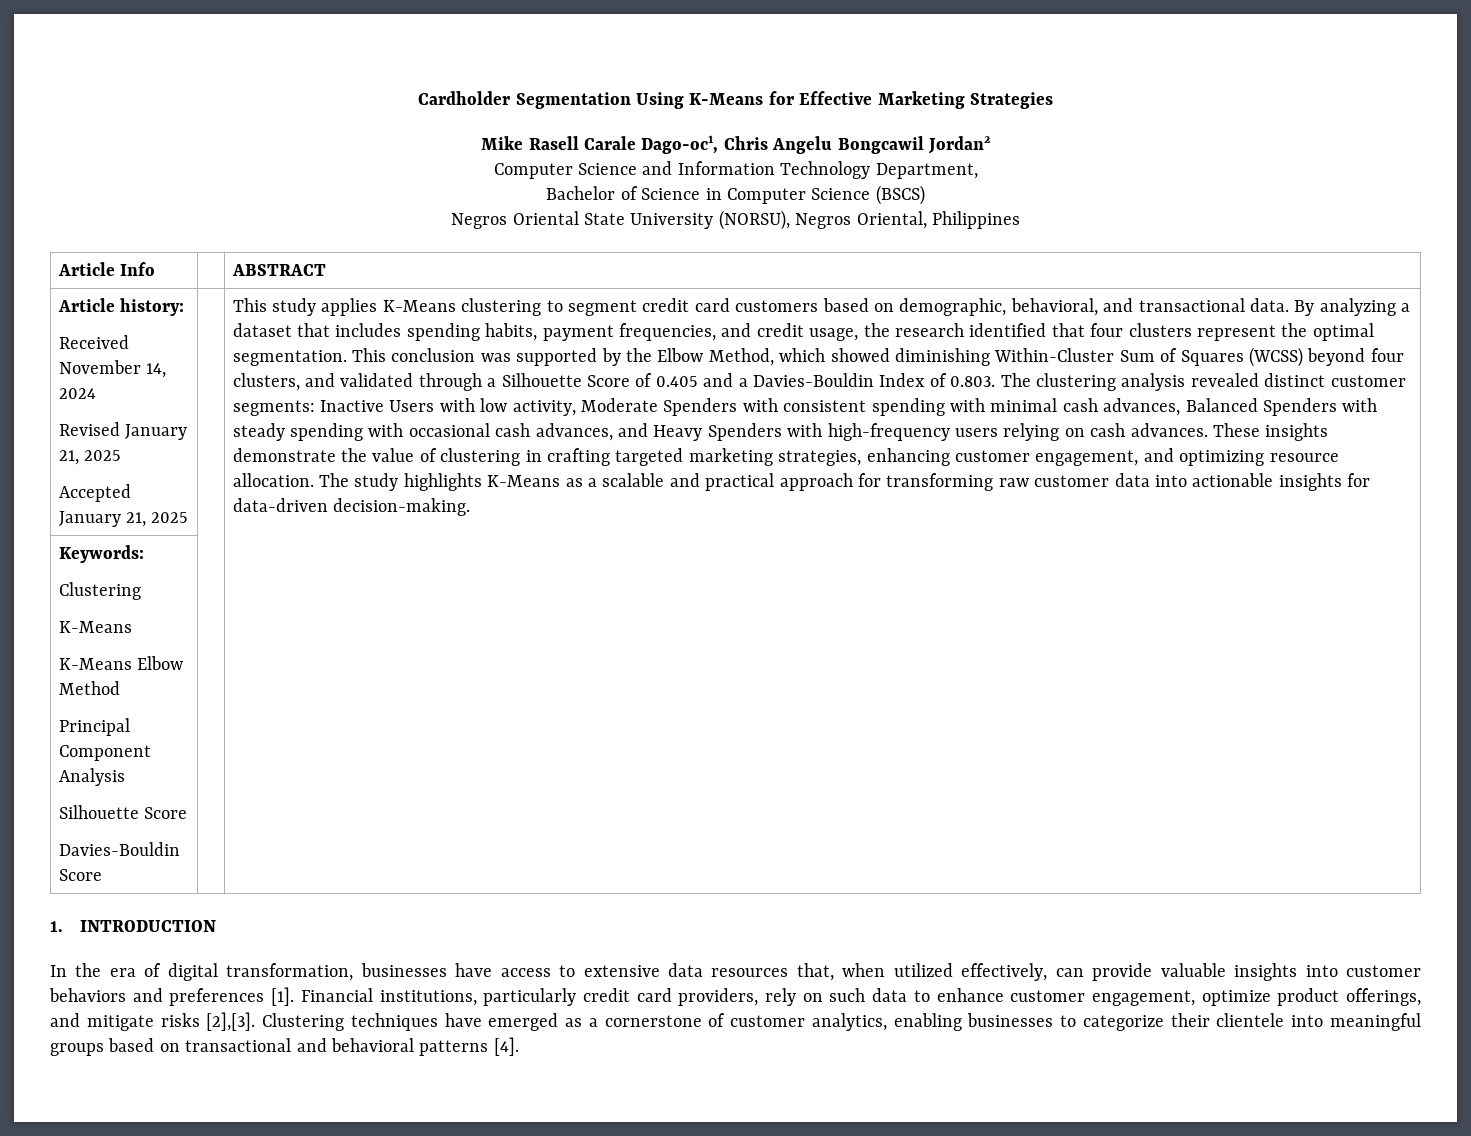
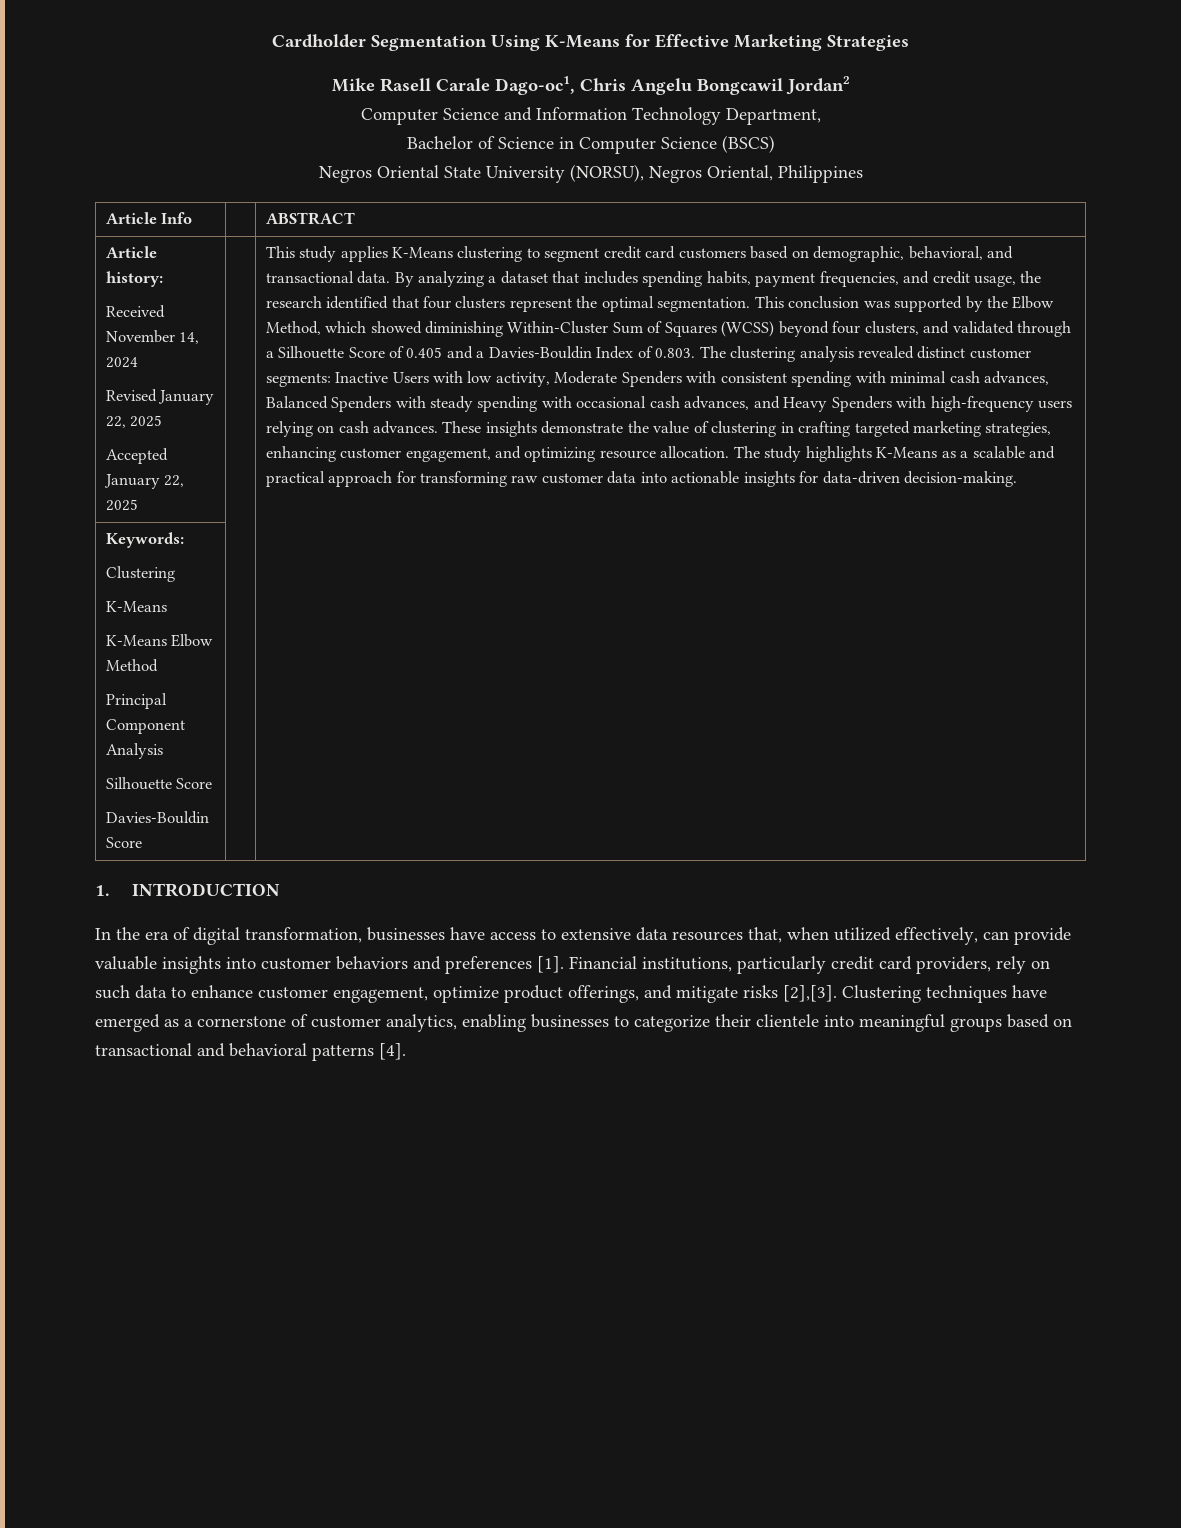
[58,450,79,465] 21, -> [105,416,126,428] 22,
[125,512,146,527] 21, -> [164,475,185,487] 22,

